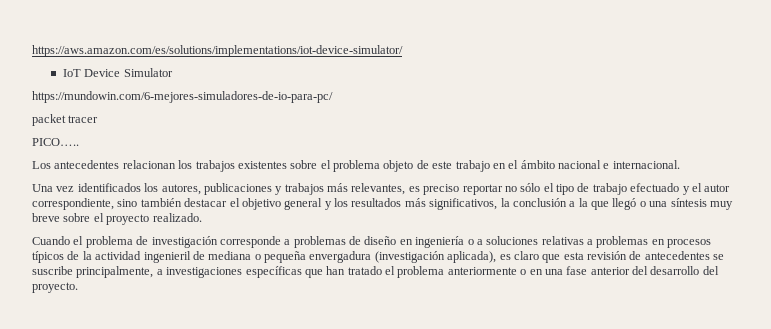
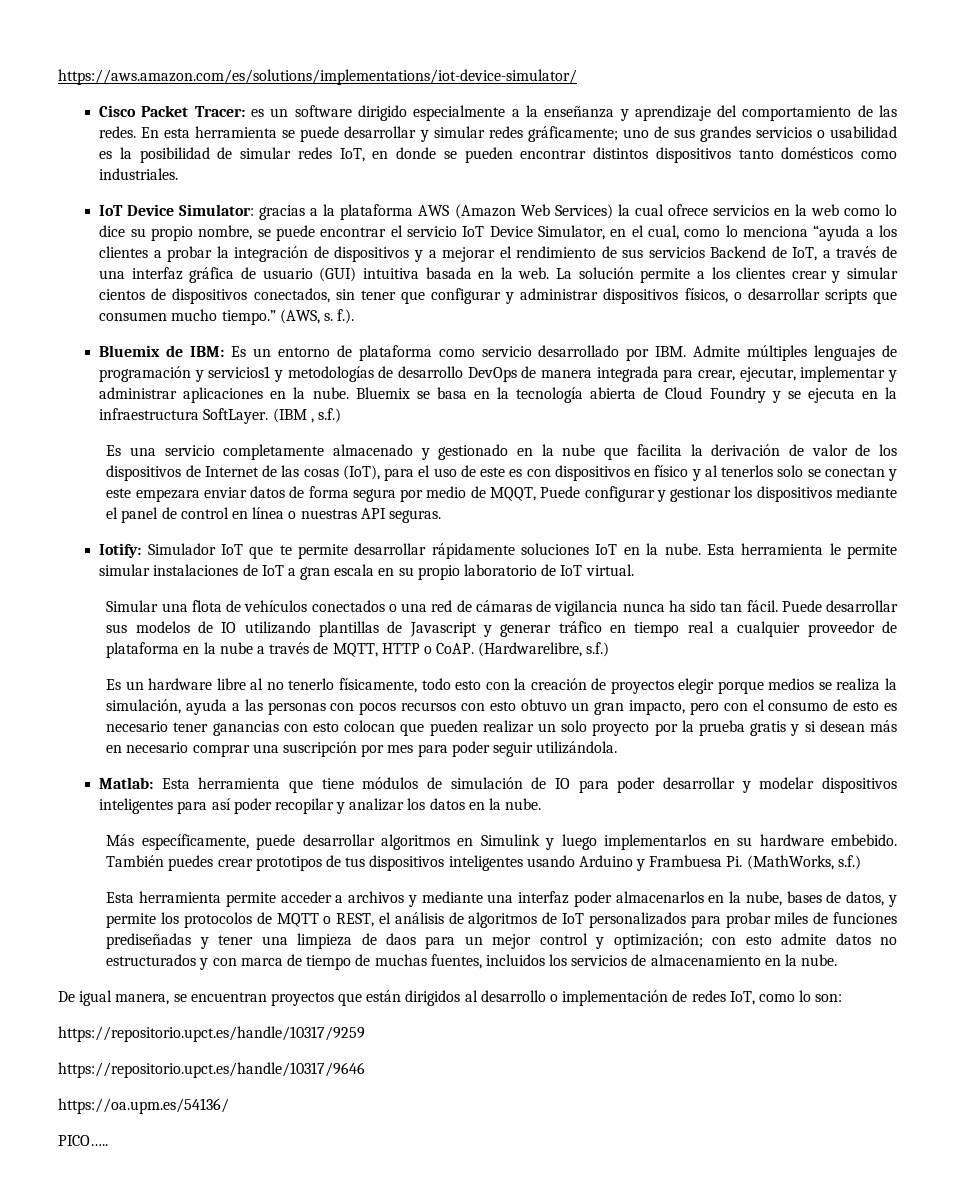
[62,68,173,77] [32,91,333,103] [32,114,99,126] [32,138,79,146] [32,160,680,172] [32,183,731,195] [32,198,733,210] [32,213,202,225] [32,236,712,248] [32,251,725,263] [32,266,719,278] [32,282,78,293] IoT Device Simulator // https://mundowin.com/6-mejores-simuladores-de-io-para-pc/ // packet tracer // PICO….. // Los antecedentes relacionan los trabajos existentes sobre el problema objeto de este trabajo en el ámbito nacional e internacional. // Una vez identificados los autores, publicaciones y trabajos más relevantes, es preciso reportar no sólo el tipo de trabajo efectuado y el autor correspondiente, sino también destacar el objetivo general y los resultados más significativos, la conclusión a la que llegó o una síntesis muy breve sobre el proyecto realizado. // Cuando el problema de investigación corresponde a problemas de diseño en ingeniería o a soluciones relativas a problemas en procesos típicos de la actividad ingenieril de mediana o pequeña envergadura (investigación aplicada), es claro que esta revisión de antecedentes se suscribe principalmente, a investigaciones específicas que han tratado el problema anteriormente o en una fase anterior del desarrollo del proyecto. -> [99,105,897,121] [99,126,897,142] [99,147,897,163] [99,168,179,180] [99,204,897,220] [99,225,898,241] [99,246,897,262] [99,267,898,283] [99,288,898,304] [99,309,355,325] [99,345,897,361] [99,366,898,382] [99,387,898,403] [99,408,341,424] [106,444,898,460] [106,465,897,481] [106,486,897,502] [106,507,441,523] [99,543,897,559] [99,564,634,580] [106,600,898,616] [106,621,898,637] [106,642,610,658] [106,678,897,694] [106,699,898,715] [106,720,897,736] [106,741,618,757] [99,777,898,793] [99,798,542,814] [106,834,898,850] [106,855,861,871] [106,891,897,907] [106,912,897,928] [106,933,898,949] [106,954,838,970] [58,990,843,1006] [58,1026,365,1042] [58,1062,365,1078] [58,1098,229,1114] [58,1135,108,1146] Cisco Packet Tracer: es un software dirigido especialmente a la enseñanza y aprendizaje del comportamiento de las redes. En esta herramienta se puede desarrollar y simular redes gráficamente; uno de sus grandes servicios o usabilidad es la posibilidad de simular redes IoT, en donde se pueden encontrar distintos dispositivos tanto domésticos como industriales. // IoT Device Simulator: gracias a la plataforma AWS (Amazon Web Services) la cual ofrece servicios en la web como lo dice su propio nombre, se puede encontrar el servicio IoT Device Simulator, en el cual, como lo menciona “ayuda a los clientes a probar la integración de dispositivos y a mejorar el rendimiento de sus servicios Backend de IoT, a través de una interfaz gráfica de usuario (GUI) intuitiva basada en la web. La solución permite a los clientes crear y simular cientos de dispositivos conectados, sin tener que configurar y administrar dispositivos físicos, o desarrollar scripts que consumen mucho tiempo.” (AWS, s. f.). // Bluemix de IBM: Es un entorno de plataforma como servicio desarrollado por IBM. Admite múltiples lenguajes de programación y servicios1 y metodologías de desarrollo DevOps de manera integrada para crear, ejecutar, implementar y administrar aplicaciones en la nube. Bluemix se basa en la tecnología abierta de Cloud Foundry y se ejecuta en la infraestructura SoftLayer. (IBM , s.f.) // Es una servicio completamente almacenado y gestionado en la nube que facilita la derivación de valor de los dispositivos de Internet de las cosas (IoT), para el uso de este es con dispositivos en físico y al tenerlos solo se conectan y este empezara enviar datos de forma segura por medio de MQQT, Puede configurar y gestionar los dispositivos mediante el panel de control en línea o nuestras API seguras. // Iotify: Simulador IoT que te permite desarrollar rápidamente soluciones IoT en la nube. Esta herramienta le permite simular instalaciones de IoT a gran escala en su propio laboratorio de IoT virtual. // Simular una flota de vehículos conectados o una red de cámaras de vigilancia nunca ha sido tan fácil. Puede desarrollar sus modelos de IO utilizando plantillas de Javascript y generar tráfico en tiempo real a cualquier proveedor de plataforma en la nube a través de MQTT, HTTP o CoAP. (Hardwarelibre, s.f.) // Es un hardware libre al no tenerlo físicamente, todo esto con la creación de proyectos elegir porque medios se realiza la simulación, ayuda a las personas con pocos recursos con esto obtuvo un gran impacto, pero con el consumo de esto es necesario tener ganancias con esto colocan que pueden realizar un solo proyecto por la prueba gratis y si desean más en necesario comprar una suscripción por mes para poder seguir utilizándola. // Matlab: Esta herramienta que tiene módulos de simulación de IO para poder desarrollar y modelar dispositivos inteligentes para así poder recopilar y analizar los datos en la nube. // Más específicamente, puede desarrollar algoritmos en Simulink y luego implementarlos en su hardware embebido. También puedes crear prototipos de tus dispositivos inteligentes usando Arduino y Frambuesa Pi. (MathWorks, s.f.) // Esta herramienta permite acceder a archivos y mediante una interfaz poder almacenarlos en la nube, bases de datos, y permite los protocolos de MQTT o REST, el análisis de algoritmos de IoT personalizados para probar miles de funciones prediseñadas y tener una limpieza de daos para un mejor control y optimización; con esto admite datos no estructurados y con marca de tiempo de muchas fuentes, incluidos los servicios de almacenamiento en la nube. // De igual manera, se encuentran proyectos que están dirigidos al desarrollo o implementación de redes IoT, como lo son: // https://repositorio.upct.es/handle/10317/9259 // https://repositorio.upct.es/handle/10317/9646 // https://oa.upm.es/54136/ // PICO…..

